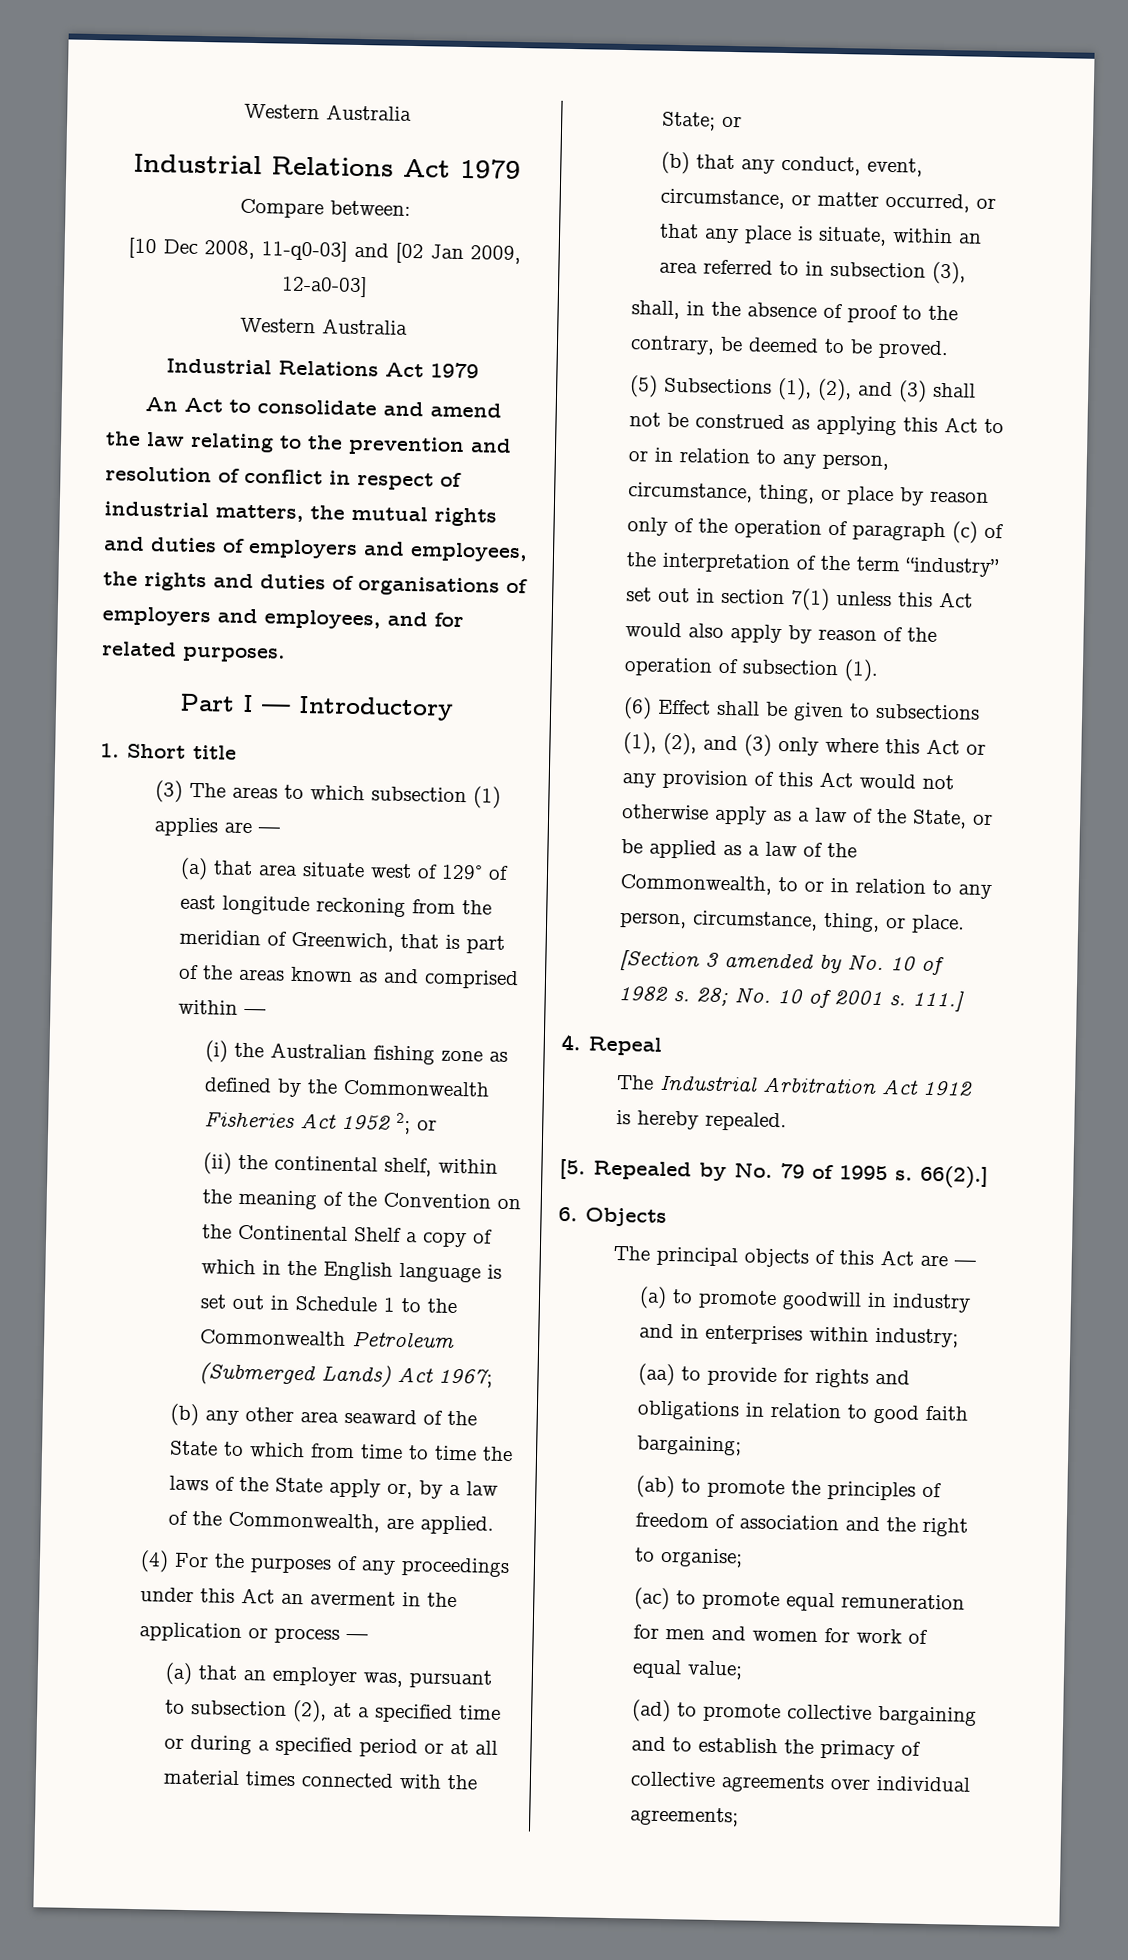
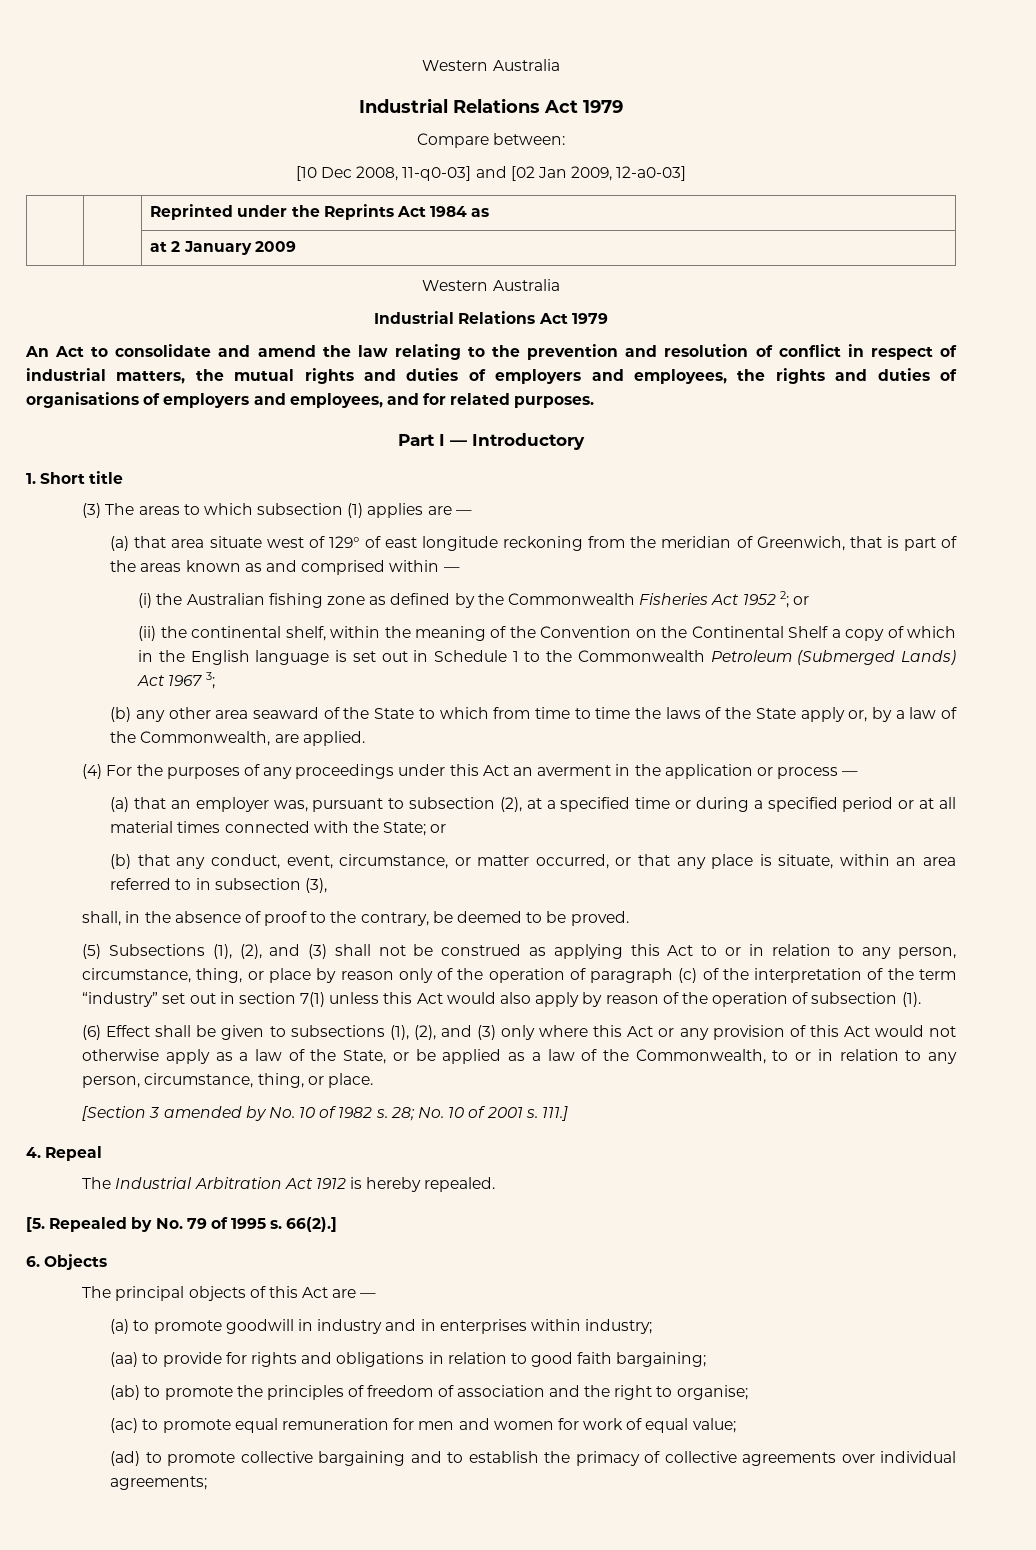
(368, 286) none -> [150,204,490,220] [150,241,296,255] // | | Reprinted under the Reprints Act 1984 as // | | at 2 January 2009
[438,1368,494,1388] 1967; -> [168,672,215,689] 1967 3;

